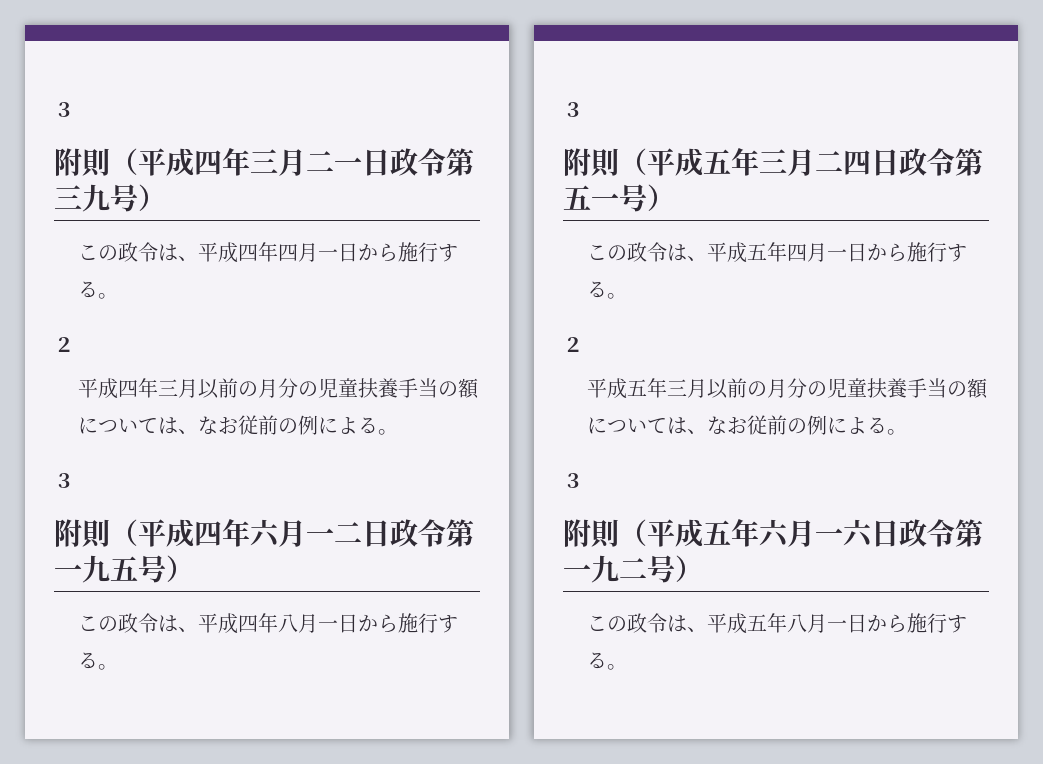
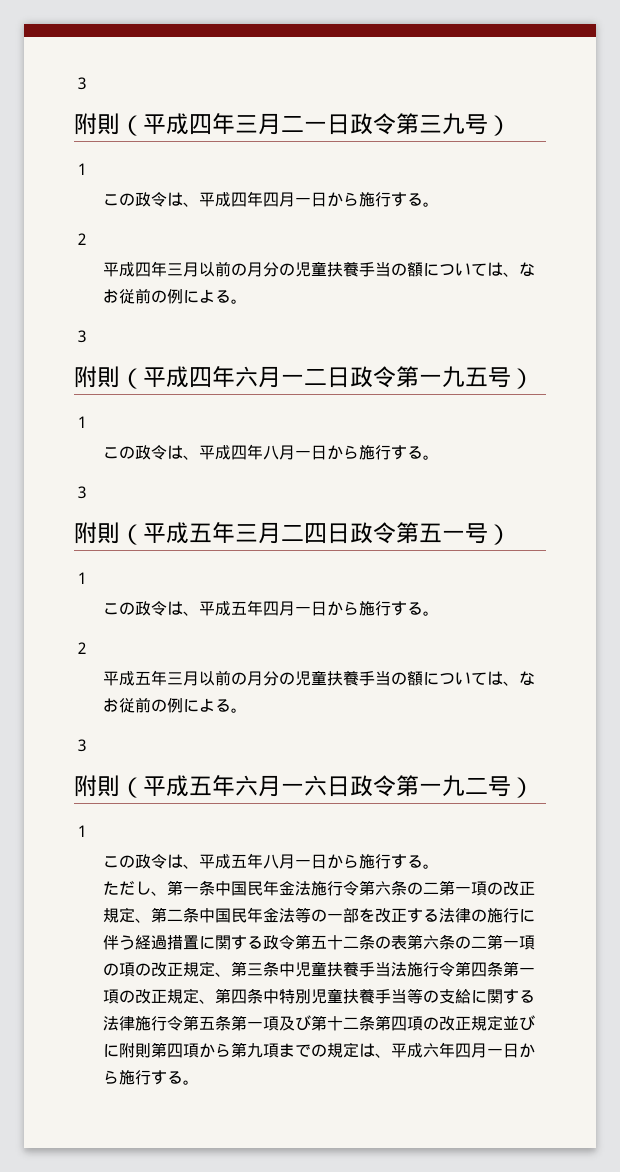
(166, 197) none -> [74,163,90,175] // １
(194, 568) none -> [74,416,90,428] // １
(675, 197) none -> [74,572,90,584] // １
(703, 568) none -> [74,825,90,837] // １
(628, 667) none -> [102,880,535,896] [102,907,535,923] [102,934,535,950] [102,961,535,977] [102,988,535,1004] [102,1015,535,1031] [102,1042,535,1058] [102,1070,199,1085] // ただし、第一条中国民年金法施行令第六条の二第一項の改正規定、第二条中国民年金法等の一部を改正する法律の施行に伴う経過措置に関する政令第五十二条の表第六条の二第一項の項の改正規定、第三条中児童扶養手当法施行令第四条第一項の改正規定、第四条中特別児童扶養手当等の支給に関する法律施行令第五条第一項及び第十二条第四項の改正規定並びに附則第四項から第九項までの規定は、平成六年四月一日から施行する。

